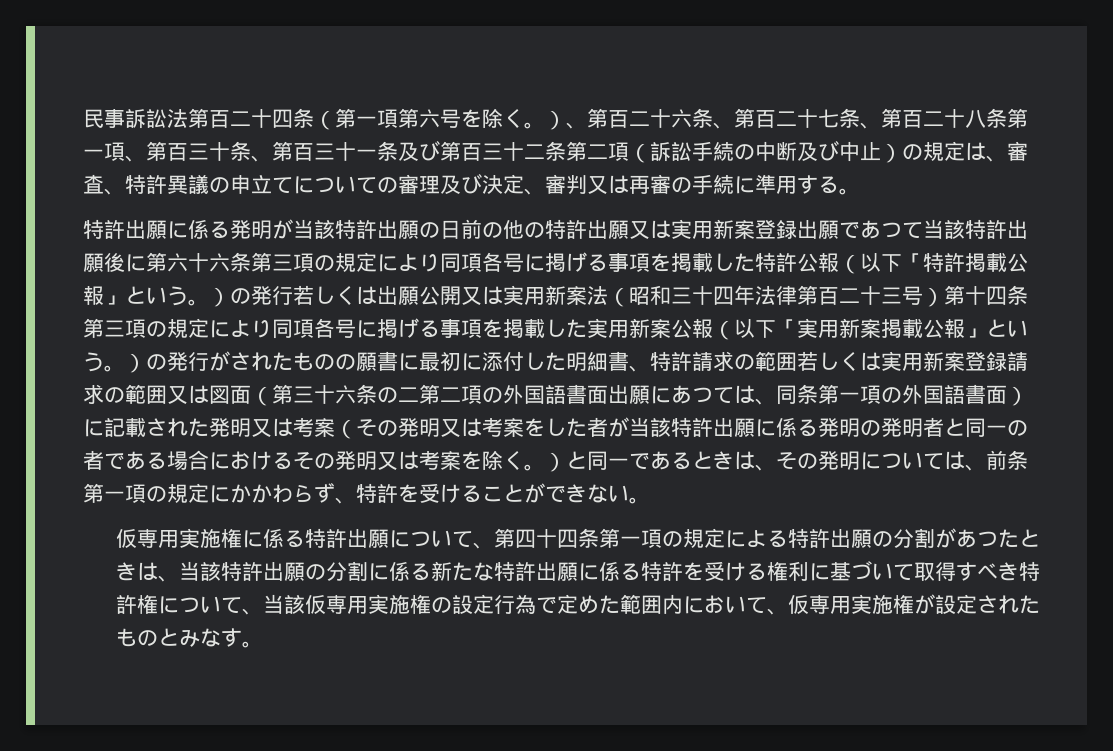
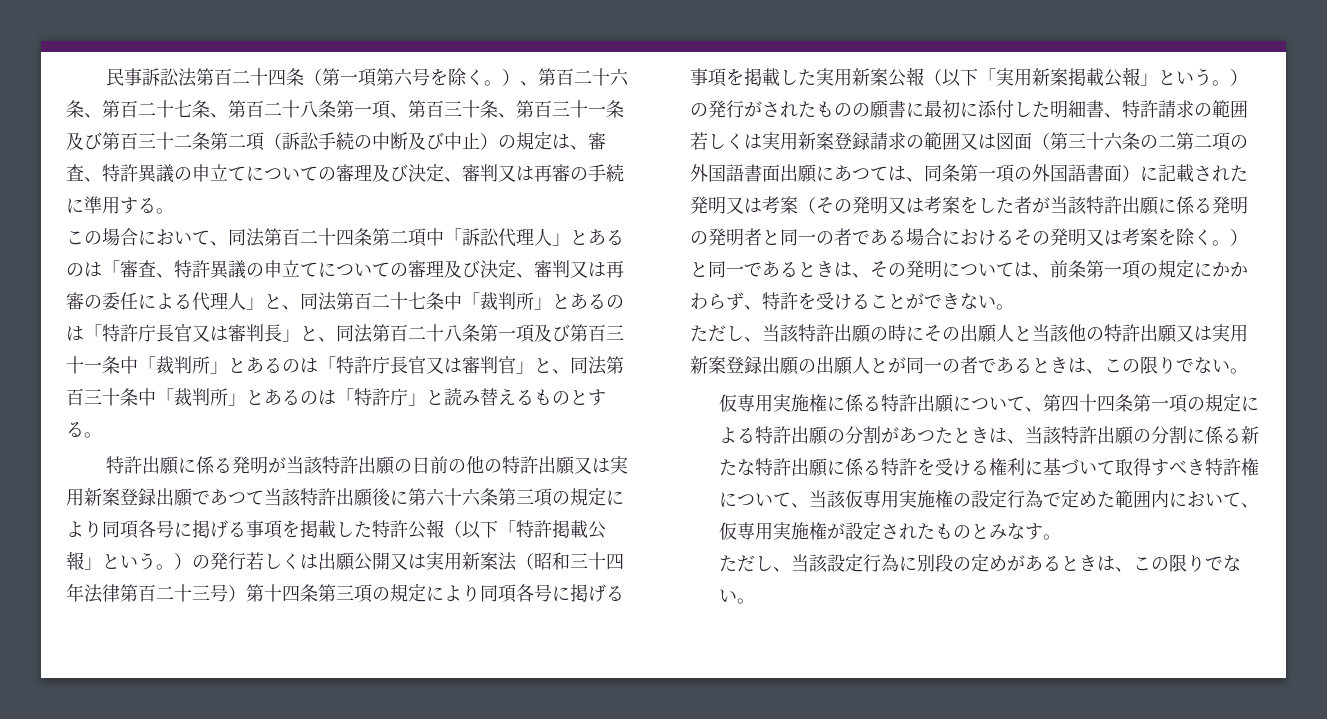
(860, 191) none -> [66,228,624,247] [66,259,624,279] [66,292,624,311] [66,324,624,343] [66,356,624,375] [66,388,606,407] [66,422,102,438] // この場合において、同法第百二十四条第二項中「訴訟代理人」とあるのは「審査、特許異議の申立てについての審理及び決定、審判又は再審の委任による代理人」と、同法第百二十七条中「裁判所」とあるのは「特許庁長官又は審判長」と、同法第百二十八条第一項及び第百三十一条中「裁判所」とあるのは「特許庁長官又は審判官」と、同法第百三十条中「裁判所」とあるのは「特許庁」と読み替えるものとする。
(650, 500) none -> [690,324,1248,343] [690,356,1248,375] // ただし、当該特許出願の時にその出願人と当該他の特許出願又は実用新案登録出願の出願人とが同一の者であるときは、この限りでない。
(263, 644) none -> [719,553,1242,573] [719,589,756,604] // ただし、当該設定行為に別段の定めがあるときは、この限りでない。

